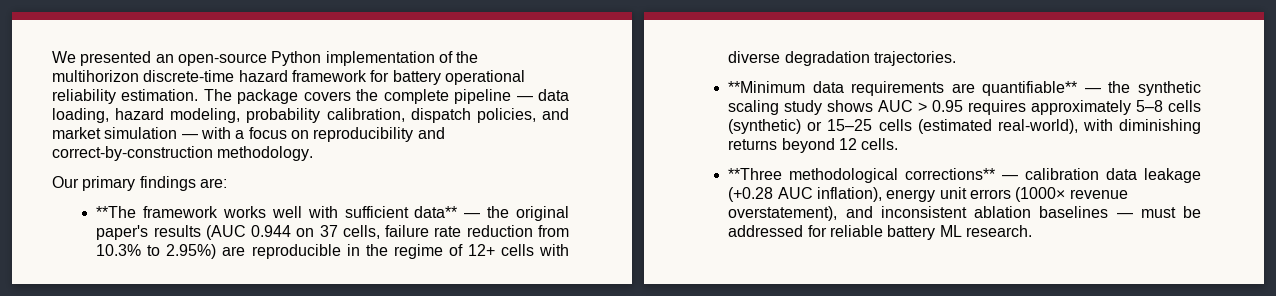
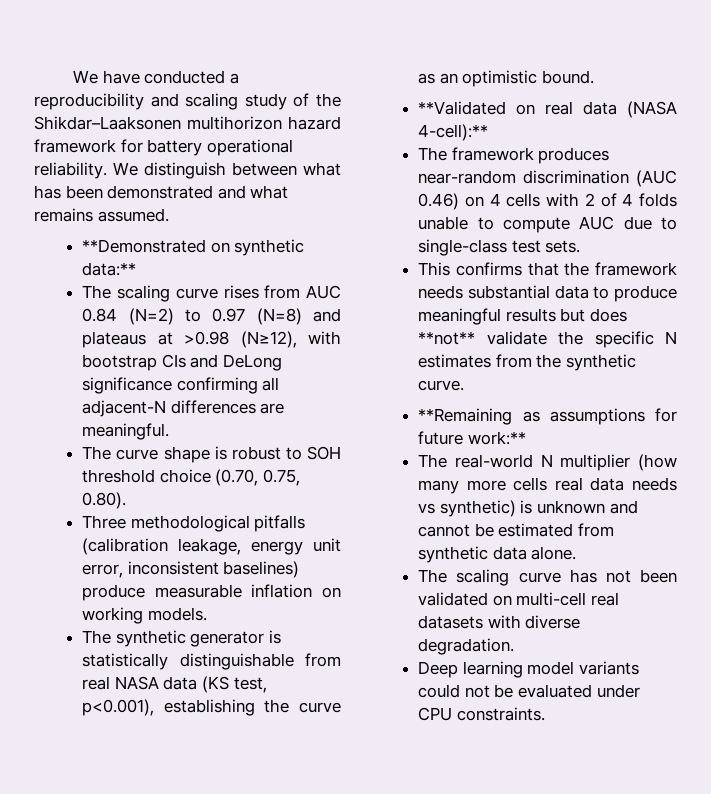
[52,51,479,66] [52,70,235,82] We presented an open-source Python implementation of the multihorizon discrete-time -> [73,70,240,84] [34,93,342,110] [34,116,282,130] We have conducted a reproducibility and scaling study of the Shikdar–Laaksonen multihorizon
[52,89,570,104] [52,108,570,123] [52,127,445,142] [52,146,314,161] [52,176,227,191] [96,206,569,221] [96,225,570,240] [96,244,569,259] [728,51,956,66] [728,81,1201,96] [728,100,1201,115] [728,119,1201,134] [728,138,899,153] [728,168,1201,183] [728,187,1128,202] [728,206,1201,221] [728,225,1032,240] reliability estimation. The package covers the complete pipeline — data loading, hazard modeling, probability calibration, dispatch policies, and market simulation — with a focus on reproducibility and correct-by-construction methodology. // Our primary findings are: // **The framework works well with sufficient data** — the original paper's results (AUC 0.944 on 37 cells, failure rate reduction from 10.3% to 2.95%) are reproducible in the regime of 12+ cells with diverse degradation trajectories. // **Minimum data requirements are quantifiable** — the synthetic scaling study shows AUC > 0.95 requires approximately 5–8 cells (synthetic) or 15–25 cells (estimated real-world), with diminishing returns beyond 12 cells. // **Three methodological corrections** — calibration data leakage (+0.28 AUC inflation), energy unit errors (1000× revenue overstatement), and inconsistent ablation baselines — must be addressed for reliable battery ML research. -> [34,162,341,179] [34,185,289,199] [34,208,169,222] [82,239,305,256] [82,262,137,276] [82,285,341,302] [82,308,341,325] [82,331,341,348] [82,354,283,371] [82,377,280,394] [82,400,285,417] [82,423,170,440] [82,446,341,463] [82,469,301,486] [82,492,127,509] [82,515,306,532] [82,538,341,555] [82,561,300,578] [82,584,341,601] [82,607,207,624] [82,630,282,647] [82,653,341,670] [82,676,267,693] [82,699,341,716] [418,70,595,87] [418,101,677,118] [418,124,489,141] [418,147,610,164] [418,170,677,187] [418,193,677,210] [418,216,677,233] [418,239,581,256] [418,262,677,276] [418,285,677,302] [418,308,628,325] [418,331,677,348] [418,354,637,371] [418,380,465,391] [418,408,677,425] [418,431,526,445] [418,454,677,471] [418,477,677,494] [418,500,638,517] [418,523,615,537] [418,546,577,563] [418,569,677,586] [418,592,620,606] [418,615,581,629] [418,638,515,655] [418,661,640,678] [418,684,640,698] [418,707,545,721] reliability. We distinguish between what has been demonstrated and what remains assumed. // **Demonstrated on synthetic data:** // The scaling curve rises from AUC 0.84 (N=2) to 0.97 (N=8) and plateaus at >0.98 (N≥12), with bootstrap CIs and DeLong significance confirming all adjacent-N differences are meaningful. // The curve shape is robust to SOH threshold choice (0.70, 0.75, 0.80). // Three methodological pitfalls (calibration leakage, energy unit error, inconsistent baselines) produce measurable inflation on working models. // The synthetic generator is statistically distinguishable from real NASA data (KS test, p<0.001), establishing the curve as an optimistic bound. // **Validated on real data (NASA 4-cell):** // The framework produces near-random discrimination (AUC 0.46) on 4 cells with 2 of 4 folds unable to compute AUC due to single-class test sets. // This confirms that the framework needs substantial data to produce meaningful results but does **not** validate the specific N estimates from the synthetic curve. // **Remaining as assumptions for future work:** // The real-world N multiplier (how many more cells real data needs vs synthetic) is unknown and cannot be estimated from synthetic data alone. // The scaling curve has not been validated on multi-cell real datasets with diverse degradation. // Deep learning model variants could not be evaluated under CPU constraints.

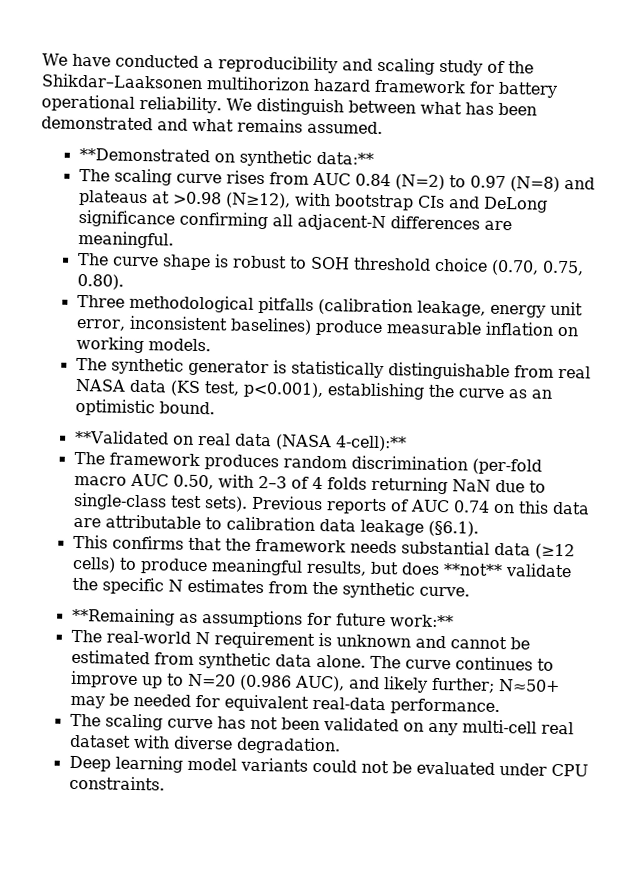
[418,170,677,187] [418,193,677,210] [418,216,677,233] [418,239,581,256] near-random discrimination (AUC 0.46) on 4 cells with 2 of 4 folds unable to compute AUC due to single-class test sets. -> [282,455,542,475] [73,473,546,495] [72,492,590,515] [72,514,479,537] random discrimination (per-fold macro AUC 0.50, with 2–3 of 4 folds returning NaN due to single-class test sets). Previous reports of AUC 0.74 on this data are attributable to calibration data leakage (§6.1).
(589, 292) none -> [534,543,575,560] [71,556,116,573] (≥12 cells)
[505,308,556,322] results -> [305,560,367,576] results,
[560,454,677,471] [418,477,677,494] [418,500,516,517] multiplier (how many more cells real data needs vs synthetic) -> [213,631,315,649] requirement
(577, 553) none -> [369,655,554,671] [69,670,560,693] [69,693,500,716] The curve continues to improve up to N=20 (0.986 AUC), and likely further; N≈50+ may be needed for equivalent real-data performance.
(512, 600) none -> [427,722,458,736] any
[418,615,484,629] datasets -> [68,734,131,748] dataset

